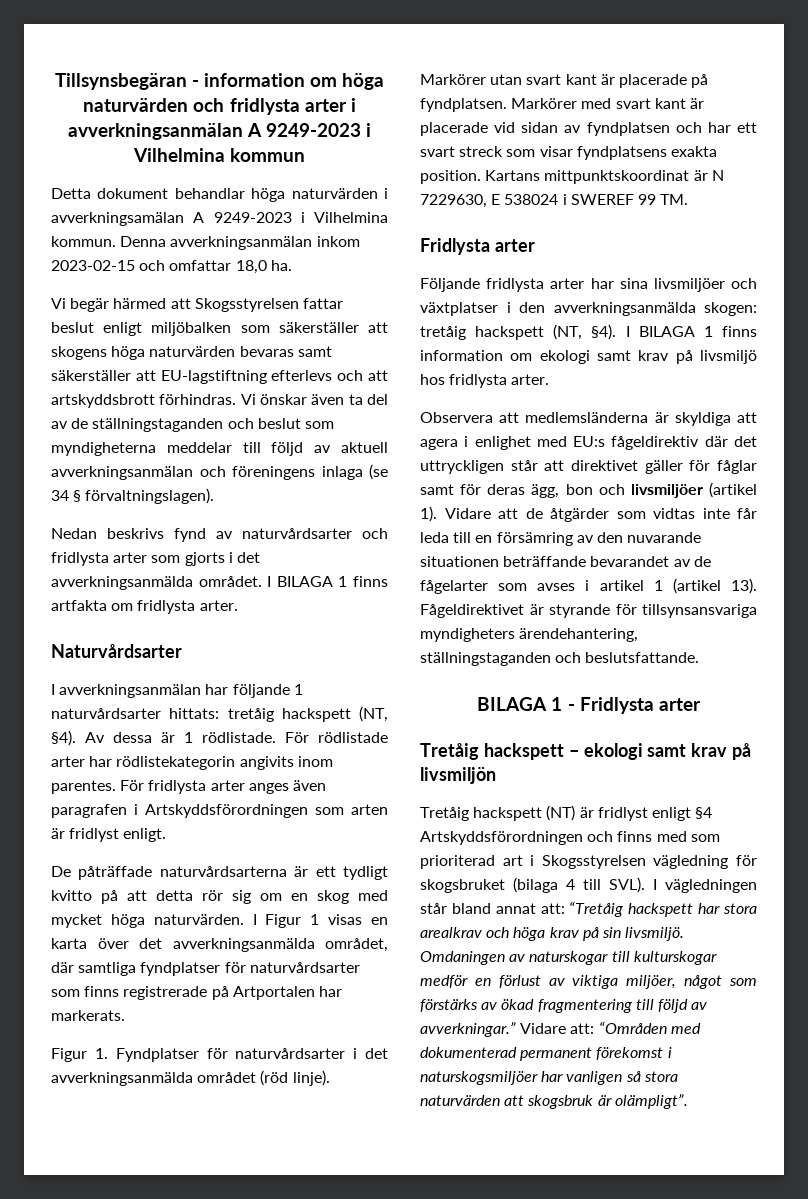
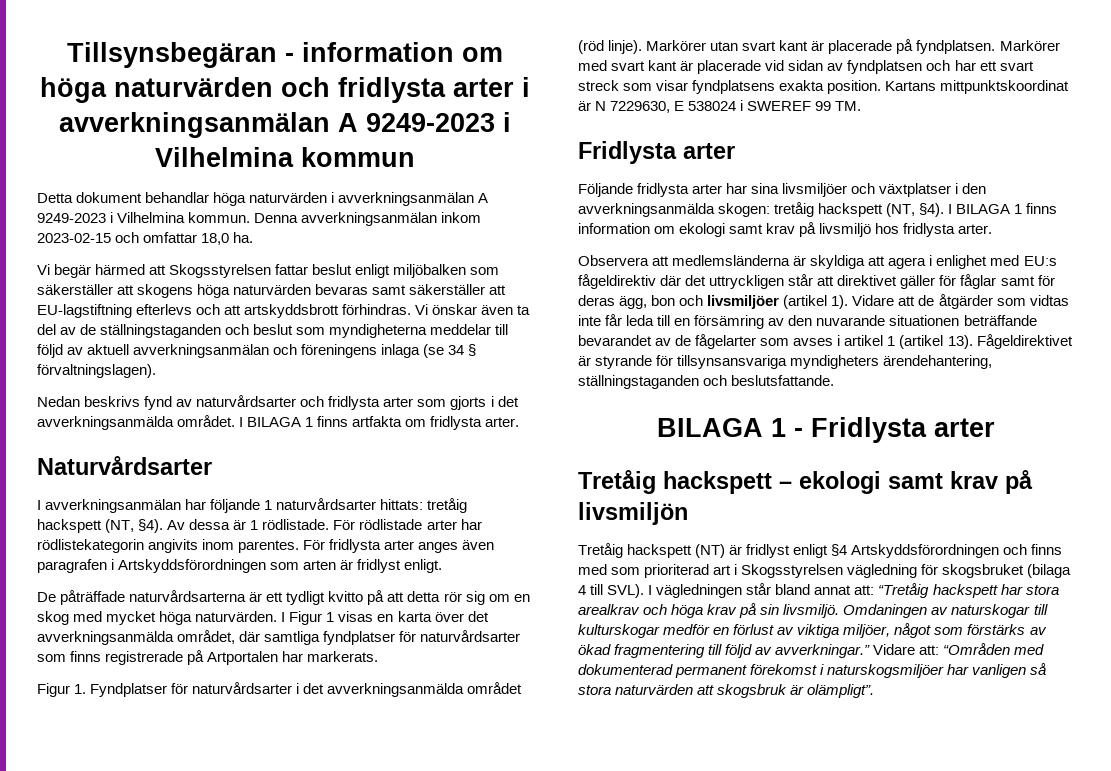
[51,212,184,226] avverkningsamälan -> [338,192,475,206] avverkningsanmälan

